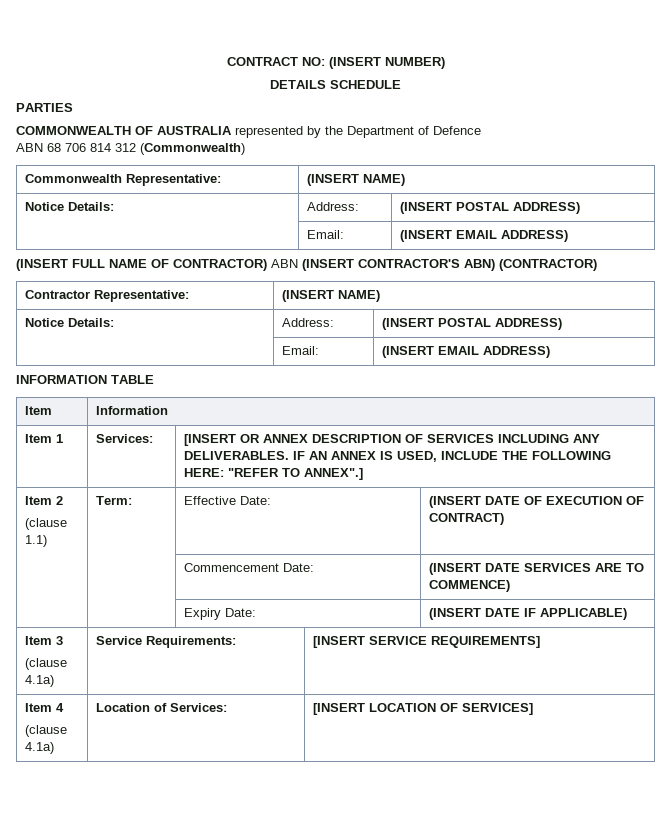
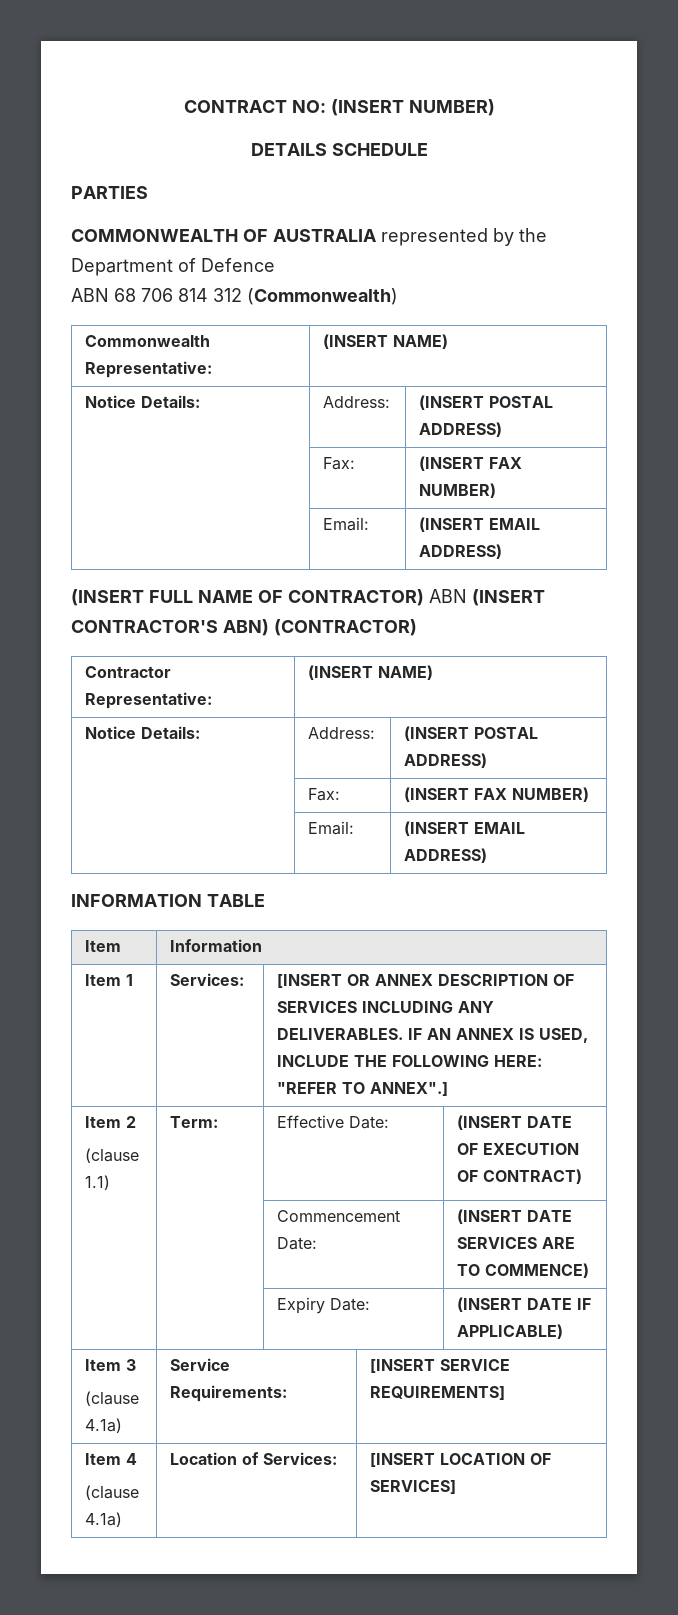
(580, 208) none -> [322,457,355,470] [418,456,522,471] [418,483,496,498] // | Fax: | (INSERT FAX NUMBER)
(562, 324) none -> [307,788,340,801] [403,787,589,802] // | Fax: | (INSERT FAX NUMBER)

